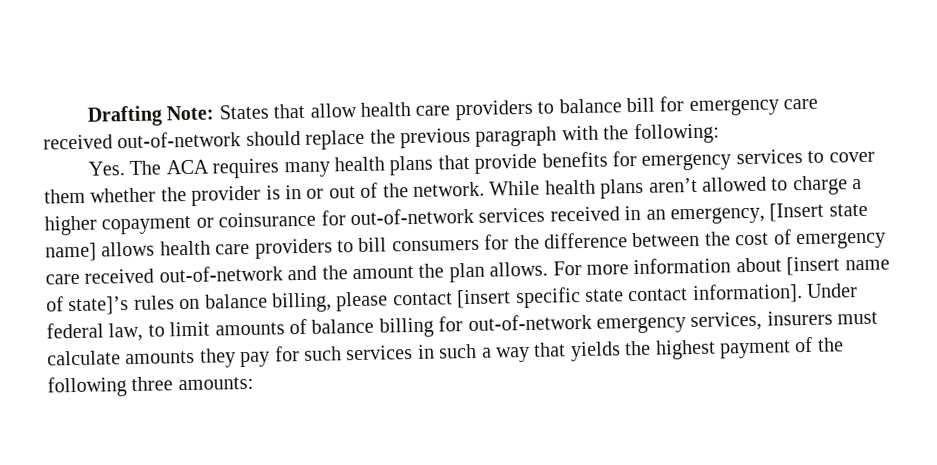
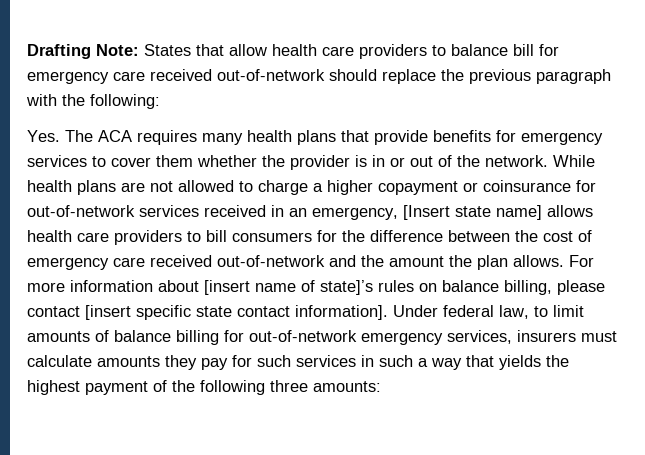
[648,177,698,193] aren’t -> [121,181,173,192] are not

